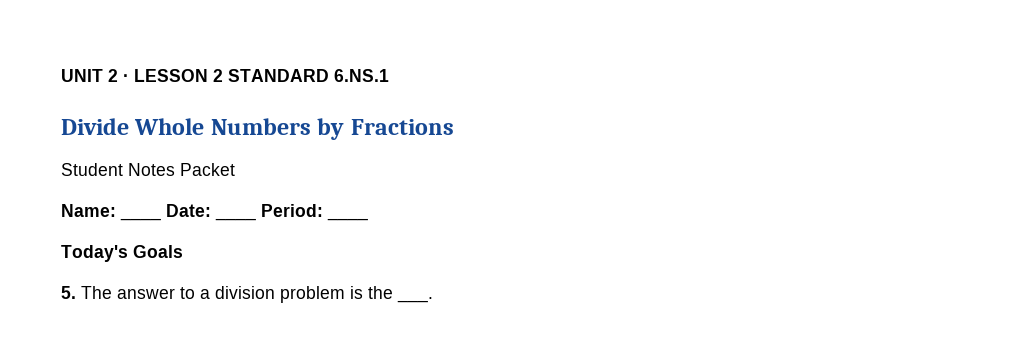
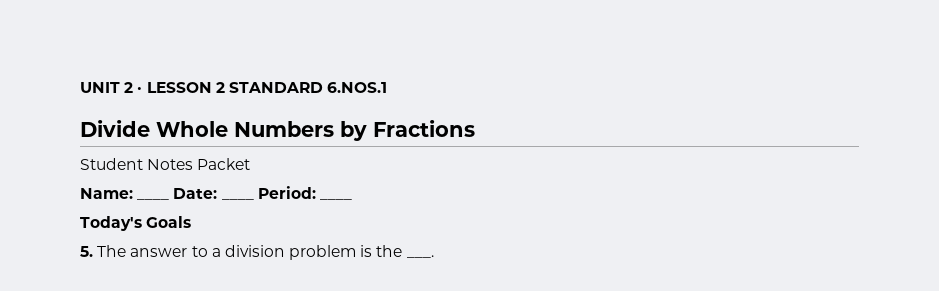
[334,69,389,82] 6.NS.1 -> [327,82,388,93] 6.NOS.1

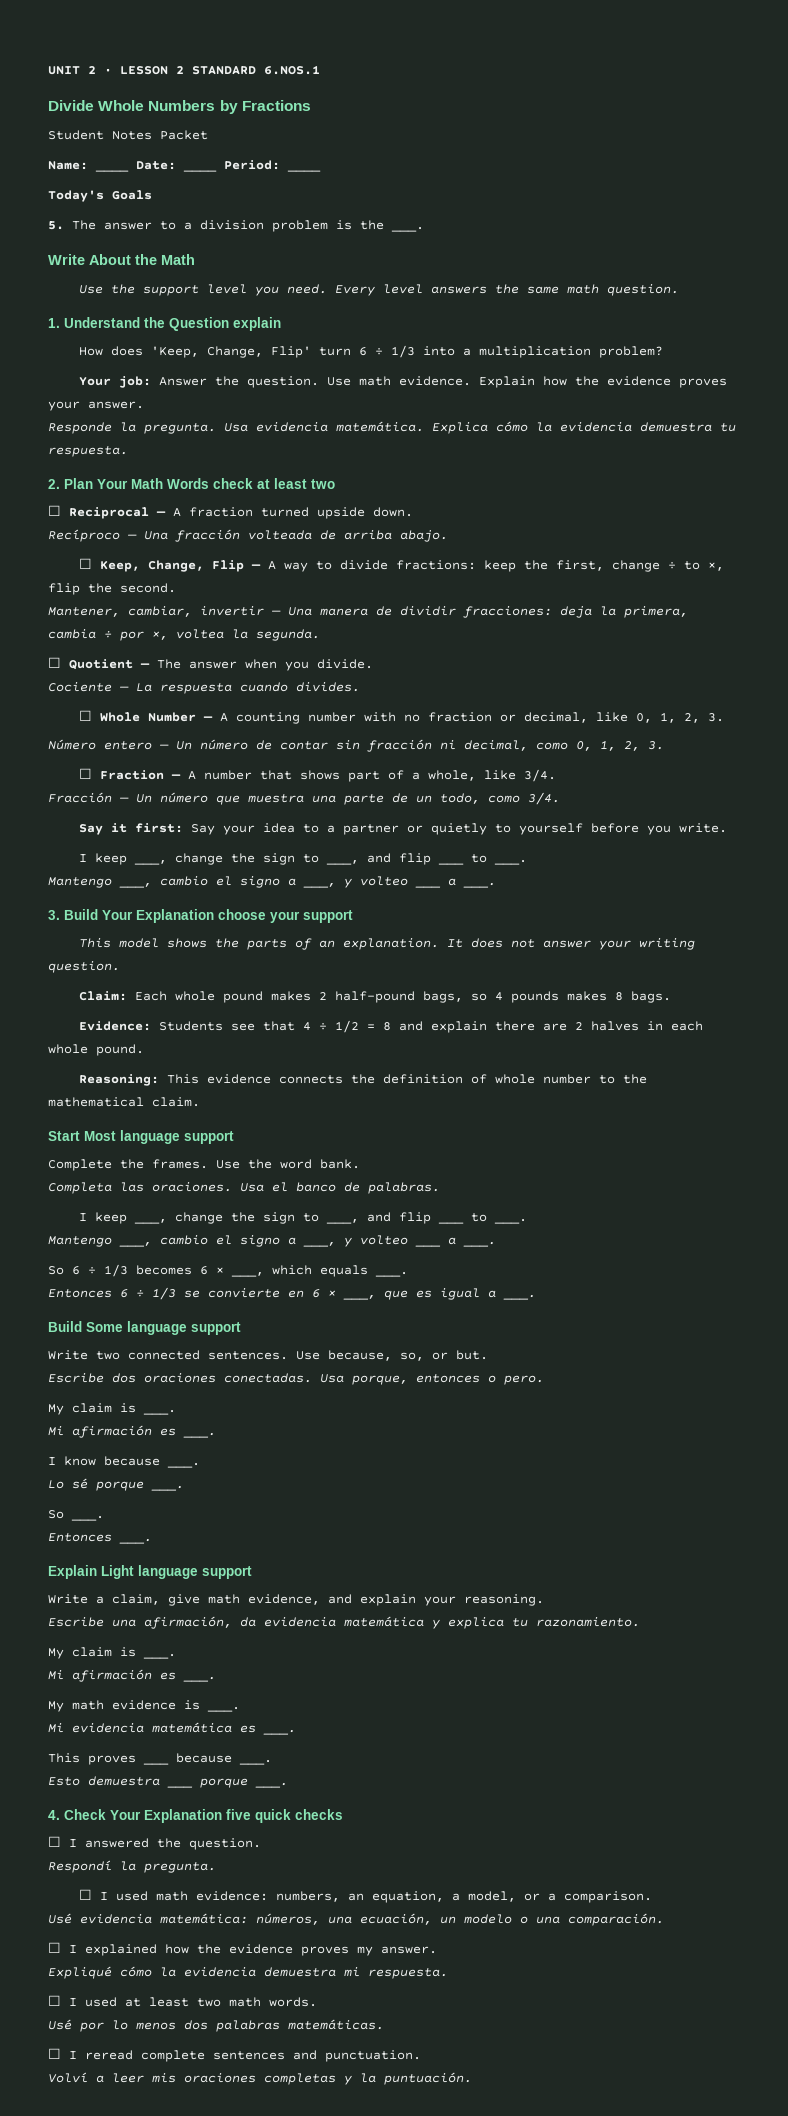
(434, 256) none -> [48,254,195,265] [79,284,680,296] [48,317,281,331] [79,345,664,358] [79,376,728,388] [48,401,144,411] [48,421,736,434] [48,446,128,457] [48,478,335,489] [48,505,413,519] [48,529,448,542] [79,558,725,572] [48,583,176,595] [48,606,688,618] [48,629,320,641] [48,657,373,671] [48,682,360,694] [79,710,725,724] [48,739,664,752] [79,768,557,782] [48,792,560,805] [79,823,728,835] [79,853,528,865] [48,876,496,888] [48,909,353,923] [79,938,696,950] [48,961,120,973] [79,991,672,1003] [79,1020,704,1033] [48,1044,144,1056] [79,1074,648,1086] [48,1097,200,1107] [48,1130,234,1144] [48,1159,360,1171] [48,1182,440,1194] [79,1212,528,1224] [48,1235,496,1247] [48,1264,408,1277] [48,1287,536,1300] [48,1321,241,1335] [48,1350,488,1361] [48,1373,544,1385] [48,1403,176,1415] [48,1425,216,1438] [48,1456,200,1468] [48,1478,184,1491] [48,1510,104,1521] [48,1533,152,1544] [48,1565,252,1579] [48,1594,544,1606] [48,1616,640,1629] [48,1647,176,1659] [48,1669,216,1682] [48,1700,240,1712] [48,1722,296,1735] [48,1753,272,1765] [48,1776,288,1788] [48,1809,343,1823] [48,1836,261,1850] [48,1860,216,1873] [79,1889,653,1903] [48,1913,664,1926] [48,1942,437,1956] [48,1966,448,1979] [48,1995,317,2007] [48,2019,384,2032] [48,2048,421,2062] [48,2072,472,2085] // Write About the Math // Use the support level you need. Every level answers the same math question. // 1. Understand the Question explain // How does 'Keep, Change, Flip' turn 6 ÷ 1/3 into a multiplication problem? // Your job: Answer the question. Use math evidence. Explain how the evidence proves your answer. // Responde la pregunta. Usa evidencia matemática. Explica cómo la evidencia demuestra tu respuesta. // 2. Plan Your Math Words check at least two // ☐ Reciprocal — A fraction turned upside down. // Recíproco — Una fracción volteada de arriba abajo. // ☐ Keep, Change, Flip — A way to divide fractions: keep the first, change ÷ to ×, flip the second. // Mantener, cambiar, invertir — Una manera de dividir fracciones: deja la primera, cambia ÷ por ×, voltea la segunda. // ☐ Quotient — The answer when you divide. // Cociente — La respuesta cuando divides. // ☐ Whole Number — A counting number with no fraction or decimal, like 0, 1, 2, 3. // Número entero — Un número de contar sin fracción ni decimal, como 0, 1, 2, 3. // ☐ Fraction — A number that shows part of a whole, like 3/4. // Fracción — Un número que muestra una parte de un todo, como 3/4. // Say it first: Say your idea to a partner or quietly to yourself before you write. // I keep ___, change the sign to ___, and flip ___ to ___. // Mantengo ___, cambio el signo a ___, y volteo ___ a ___. // 3. Build Your Explanation choose your support // This model shows the parts of an explanation. It does not answer your writing question. // Claim: Each whole pound makes 2 half-pound bags, so 4 pounds makes 8 bags. // Evidence: Students see that 4 ÷ 1/2 = 8 and explain there are 2 halves in each whole pound. // Reasoning: This evidence connects the definition of whole number to the mathematical claim. // Start Most language support // Complete the frames. Use the word bank. // Completa las oraciones. Usa el banco de palabras. // I keep ___, change the sign to ___, and flip ___ to ___. // Mantengo ___, cambio el signo a ___, y volteo ___ a ___. // So 6 ÷ 1/3 becomes 6 × ___, which equals ___. // Entonces 6 ÷ 1/3 se convierte en 6 × ___, que es igual a ___. // Build Some language support // Write two connected sentences. Use because, so, or but. // Escribe dos oraciones conectadas. Usa porque, entonces o pero. // My claim is ___. // Mi afirmación es ___. // I know because ___. // Lo sé porque ___. // So ___. // Entonces ___. // Explain Light language support // Write a claim, give math evidence, and explain your reasoning. // Escribe una afirmación, da evidencia matemática y explica tu razonamiento. // My claim is ___. // Mi afirmación es ___. // My math evidence is ___. // Mi evidencia matemática es ___. // This proves ___ because ___. // Esto demuestra ___ porque ___. // 4. Check Your Explanation five quick checks // ☐ I answered the question. // Respondí la pregunta. // ☐ I used math evidence: numbers, an equation, a model, or a comparison. // Usé evidencia matemática: números, una ecuación, un modelo o una comparación. // ☐ I explained how the evidence proves my answer. // Expliqué cómo la evidencia demuestra mi respuesta. // ☐ I used at least two math words. // Usé por lo menos dos palabras matemáticas. // ☐ I reread complete sentences and punctuation. // Volví a leer mis oraciones completas y la puntuación.

